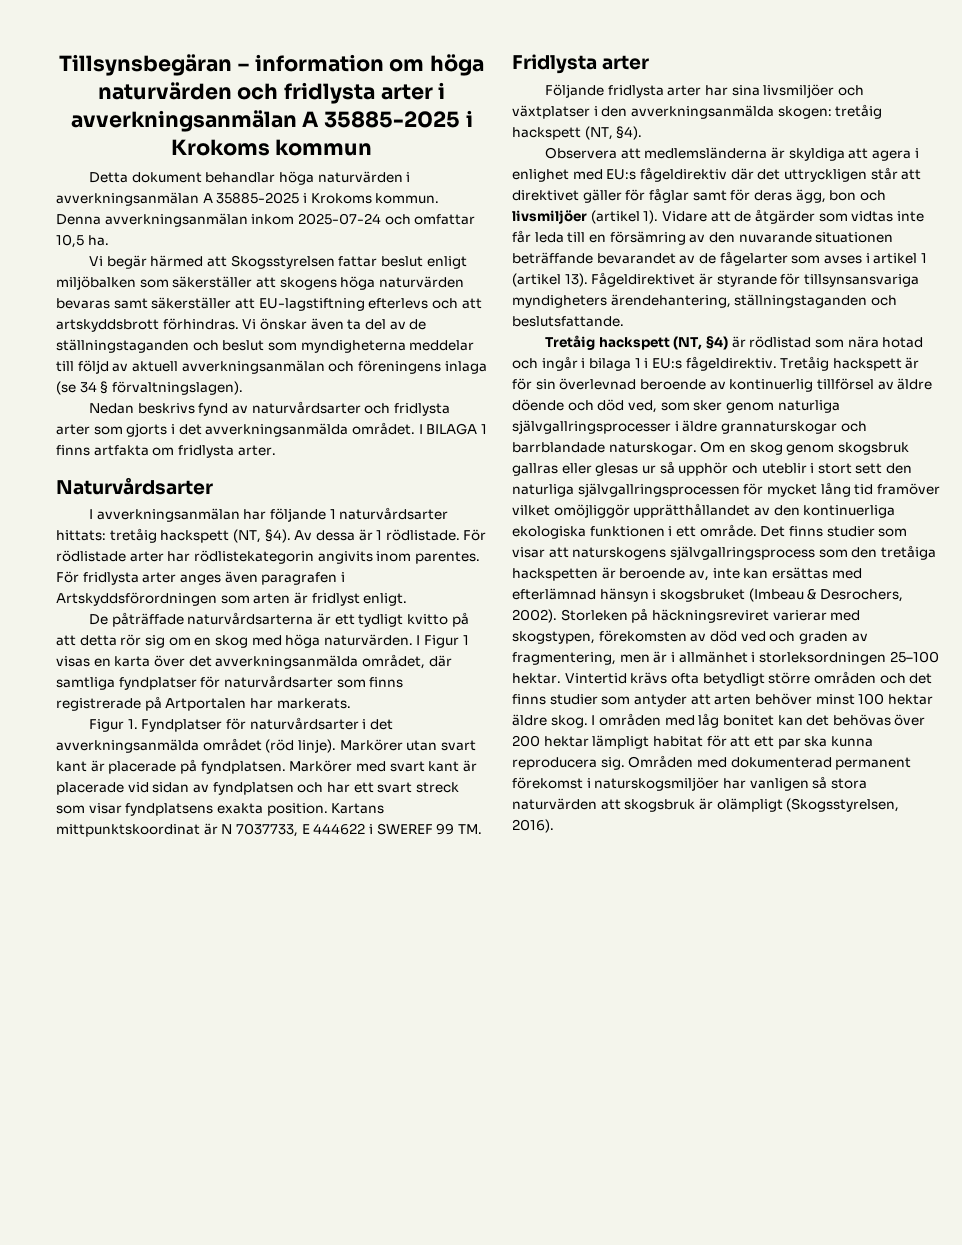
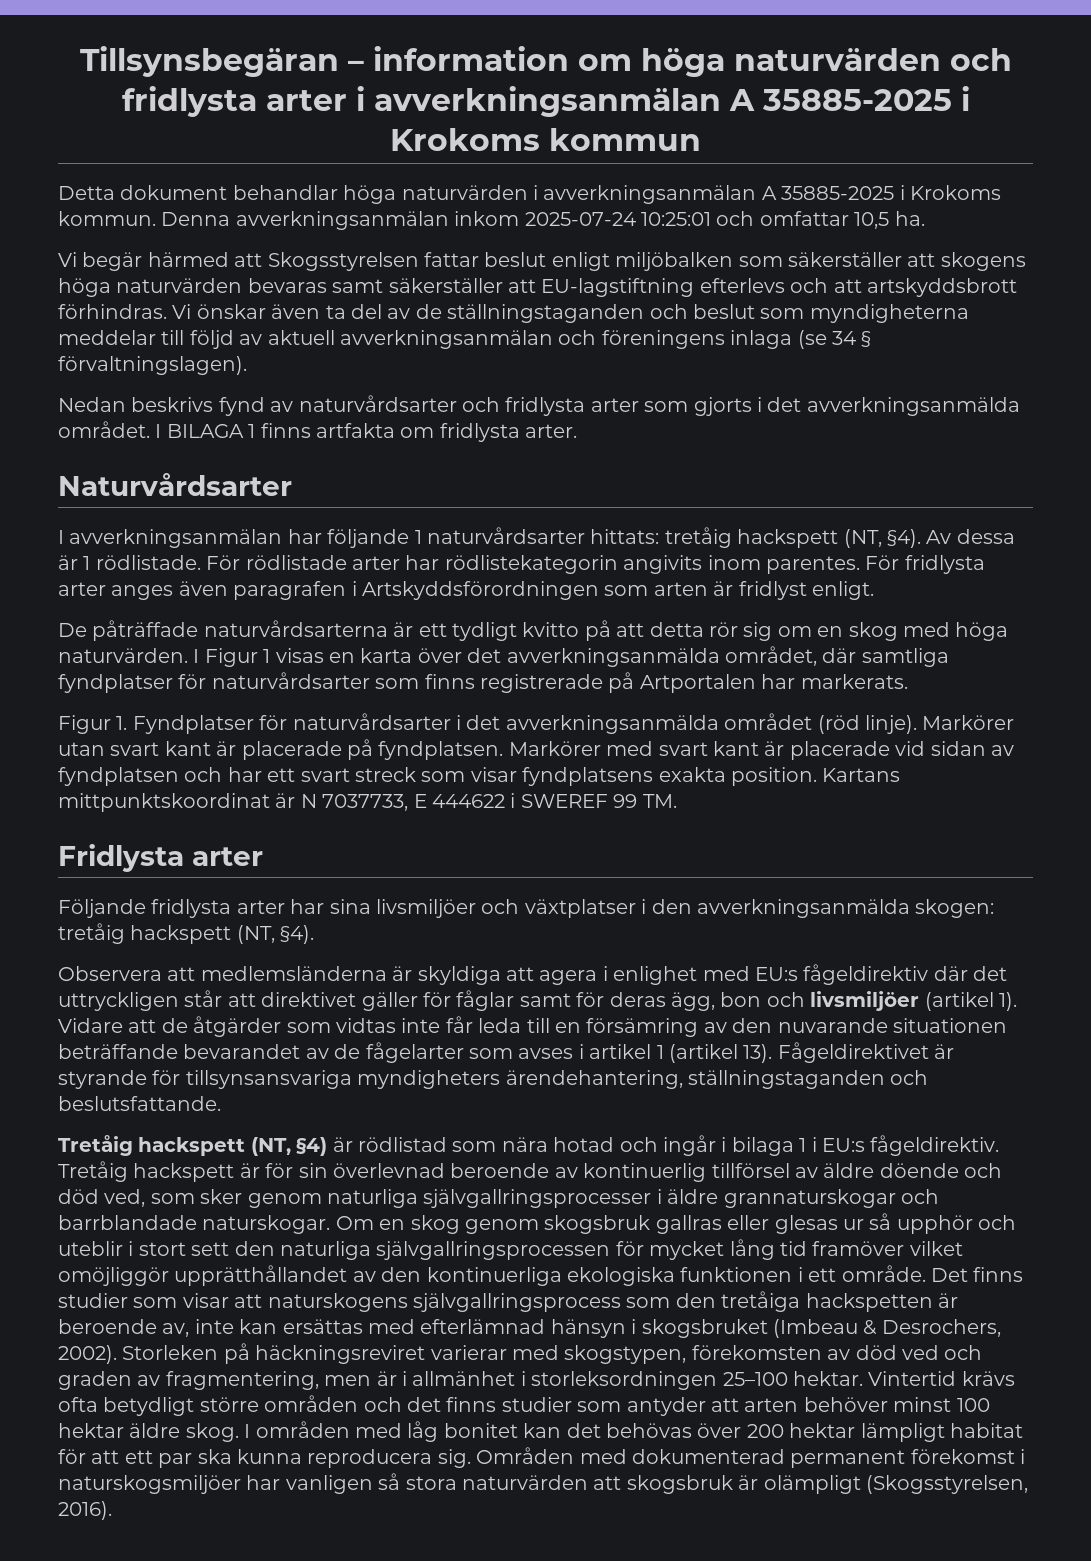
(381, 219) none -> [640,212,711,226] 10:25:01

